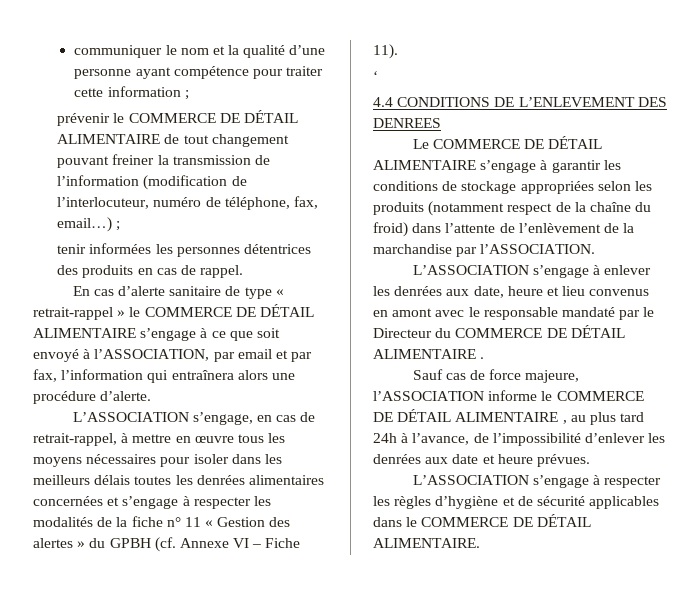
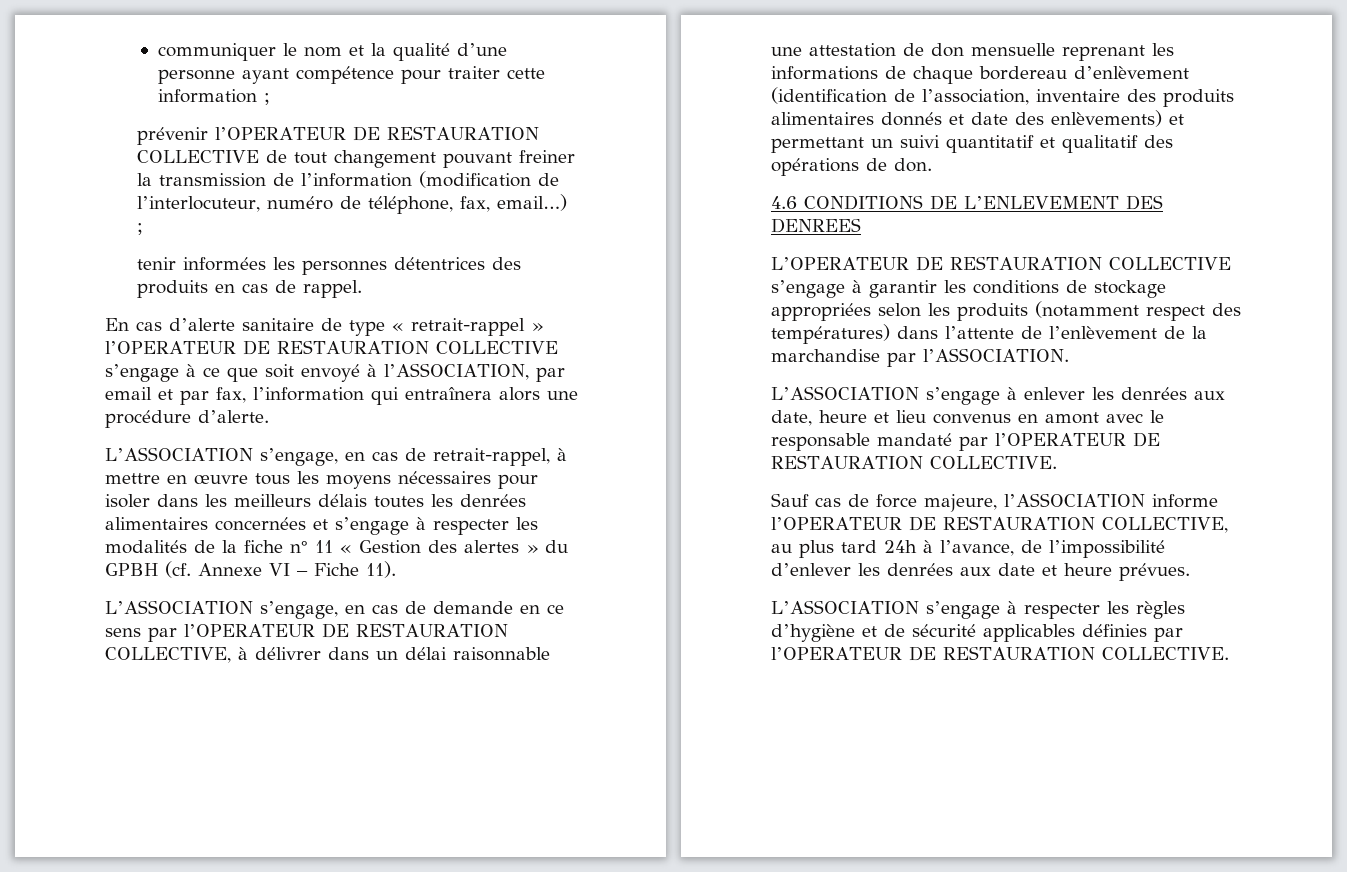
[113,110,299,123] [57,134,161,144] le COMMERCE DE DÉTAIL ALIMENTAIRE -> [215,126,540,141] [137,150,260,163] l’OPERATEUR DE RESTAURATION COLLECTIVE
[129,304,314,317] [33,328,136,338] le COMMERCE DE DÉTAIL ALIMENTAIRE -> [105,340,558,355] l’OPERATEUR DE RESTAURATION COLLECTIVE
[373,71,378,81] [373,97,393,107] ‘ // 4.4 -> [105,600,564,619] [105,623,508,642] [105,647,550,663] [771,43,1174,61] [771,66,1189,84] [771,87,1234,107] [771,110,1184,127] [771,135,1173,153] [771,158,932,176] [771,196,797,209] L’ASSOCIATION s’engage, en cas de demande en ce sens par l’OPERATEUR DE RESTAURATION COLLECTIVE, à délivrer dans un délai raisonnable une attestation de don mensuelle reprenant les informations de chaque bordereau d’enlèvement (identification de l’association, inventaire des produits alimentaires donnés et date des enlèvements) et permettant un suivi quantitatif et qualitatif des opérations de don. // 4.6
[412,136,603,149] [373,160,476,170] Le COMMERCE DE DÉTAIL ALIMENTAIRE -> [771,256,1231,271] L’OPERATEUR DE RESTAURATION COLLECTIVE
[555,202,652,212] [373,222,408,237] de la chaîne du froid) -> [1212,303,1241,316] [771,324,890,344] des températures)
[643,307,655,317] [373,325,625,338] [373,349,485,359] le Directeur du COMMERCE DE DÉTAIL ALIMENTAIRE . -> [995,432,1160,447] [771,455,1057,469] l’OPERATEUR DE RESTAURATION COLLECTIVE.
[541,391,644,401] [373,409,567,424] le COMMERCE DE DÉTAIL ALIMENTAIRE , -> [771,516,1228,533] l’OPERATEUR DE RESTAURATION COLLECTIVE,
[373,514,591,527] [373,538,480,548] dans le COMMERCE DE DÉTAIL ALIMENTAIRE. -> [1082,624,1183,642] [771,646,1229,661] définies par l’OPERATEUR DE RESTAURATION COLLECTIVE.

